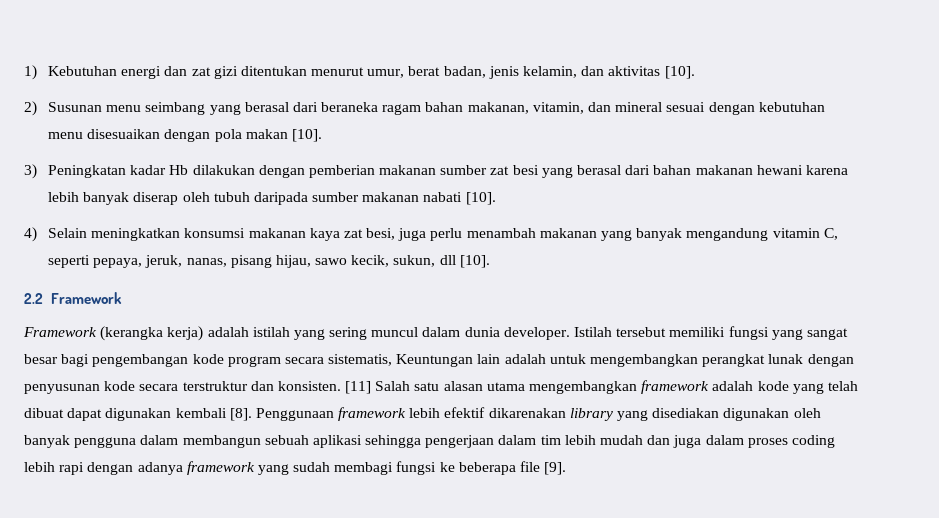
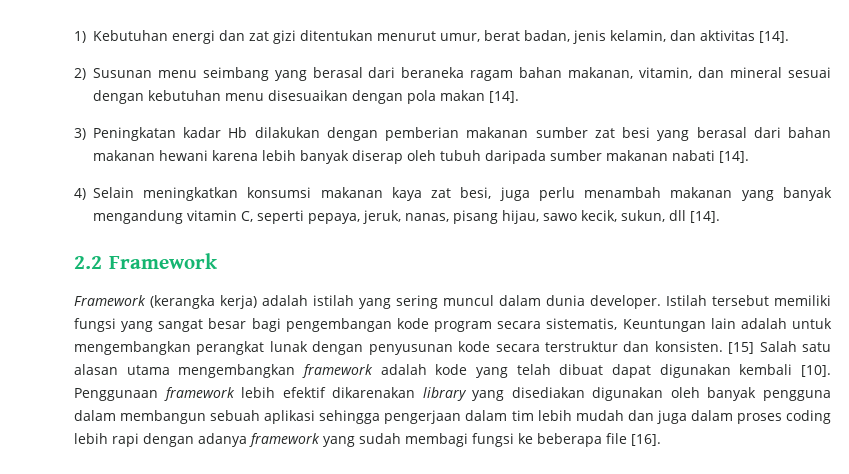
[664,66,695,79] [10]. -> [758,31,789,43] [14].
[291,129,322,142] [10]. -> [488,91,519,103] [14].
[465,192,496,205] [10]. -> [718,151,749,163] [14].
[459,255,490,268] [10]. -> [689,211,720,223] [14].
[345,381,372,394] [11] -> [728,342,755,354] [15]
[229,408,252,421] [8]. -> [801,365,831,377] [10].
[544,462,567,475] [9]. -> [631,434,661,446] [16].

